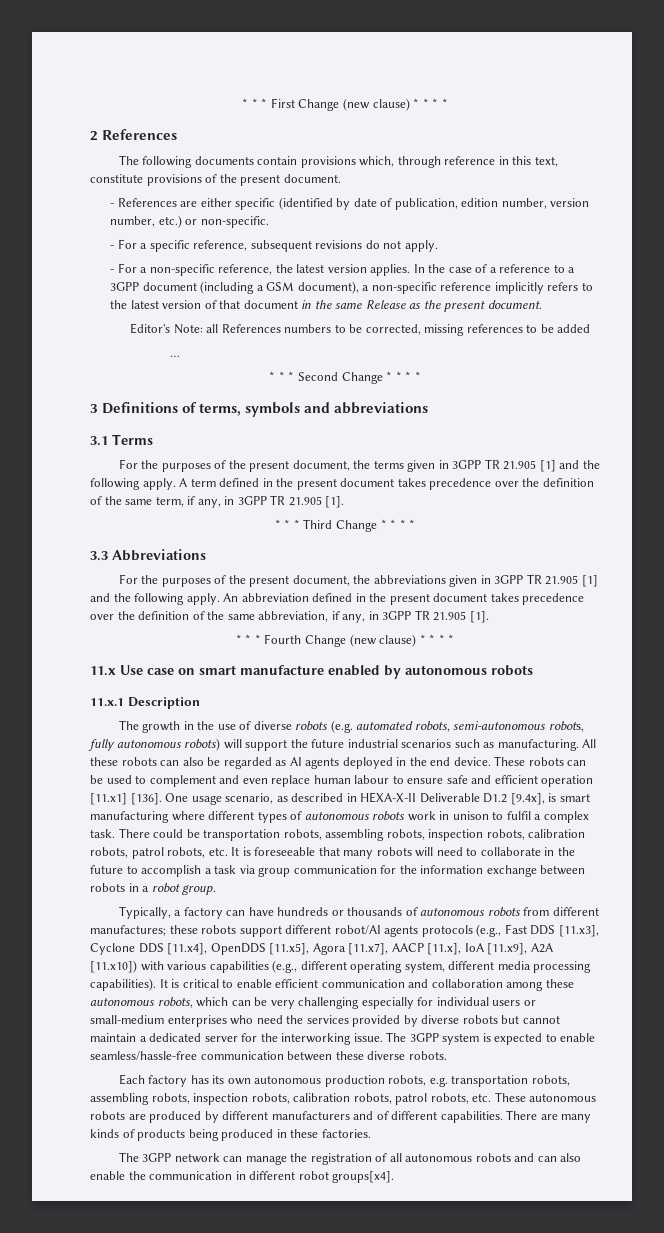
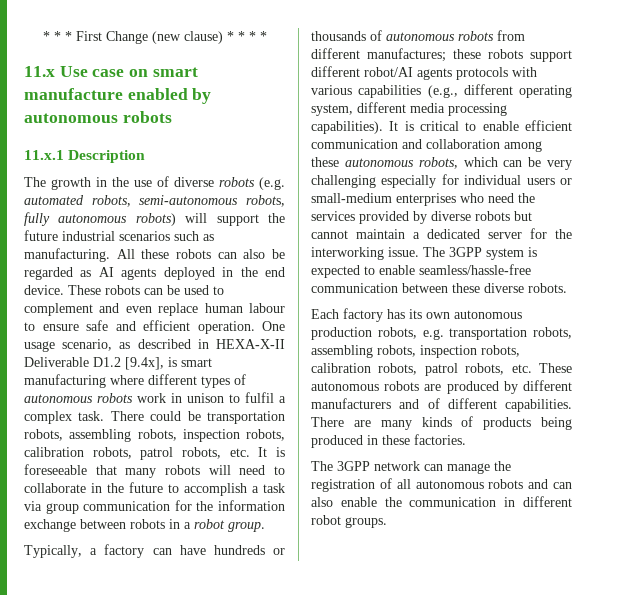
[90,129,178,141] [118,155,558,168] [90,174,341,186] [110,197,590,210] [110,215,269,228] [110,239,438,252] [110,263,576,276] [110,281,593,294] [110,300,542,312] [130,323,591,336] [170,355,181,357] [269,371,421,384] [90,402,429,417] [90,434,153,446] [118,459,600,472] [90,478,594,490] [90,495,345,508] [274,519,416,532] [90,549,206,561] [118,574,598,587] [90,593,585,605] [90,610,489,623] [235,634,455,647] // 2 References // The following documents contain provisions which, through reference in this text, constitute provisions of the present document. // - References are either specific (identified by date of publication, edition number, version number, etc.) or non-specific. // - For a specific reference, subsequent revisions do not apply. // - For a non-specific reference, the latest version applies. In the case of a reference to a 3GPP document (including a GSM document), a non-specific reference implicitly refers to the latest version of that document in the same Release as the present document. // Editor's Note: all References numbers to be corrected, missing references to be added // … // * * * Second Change * * * * // 3 Definitions of terms, symbols and abbreviations // 3.1 Terms // For the purposes of the present document, the terms given in 3GPP TR 21.905 [1] and the following apply. A term defined in the present document takes precedence over the definition of the same term, if any, in 3GPP TR 21.905 [1]. // * * * Third Change * * * * // 3.3 Abbreviations // For the purposes of the present document, the abbreviations given in 3GPP TR 21.905 [1] and the following apply. An abbreviation defined in the present document takes precedence over the definition of the same abbreviation, if any, in 3GPP TR 21.905 [1]. // * * * Fourth Change (new clause) * * * * -> (267, 36) none
[541,775,594,787] [90,793,162,805] operation [11.x1] [136]. -> [197,321,255,334] operation.
[476,924,599,937] [90,943,553,955] [90,960,137,973] (e.g., Fast DDS [11.x3], Cyclone DDS [11.x4], OpenDDS [11.x5], Agora [11.x7], AACP [11.x], IoA [11.x9], A2A [11.x10]) -> (508, 73) none
[332,1171,395,1183] groups[x4]. -> [345,517,387,528] groups.

